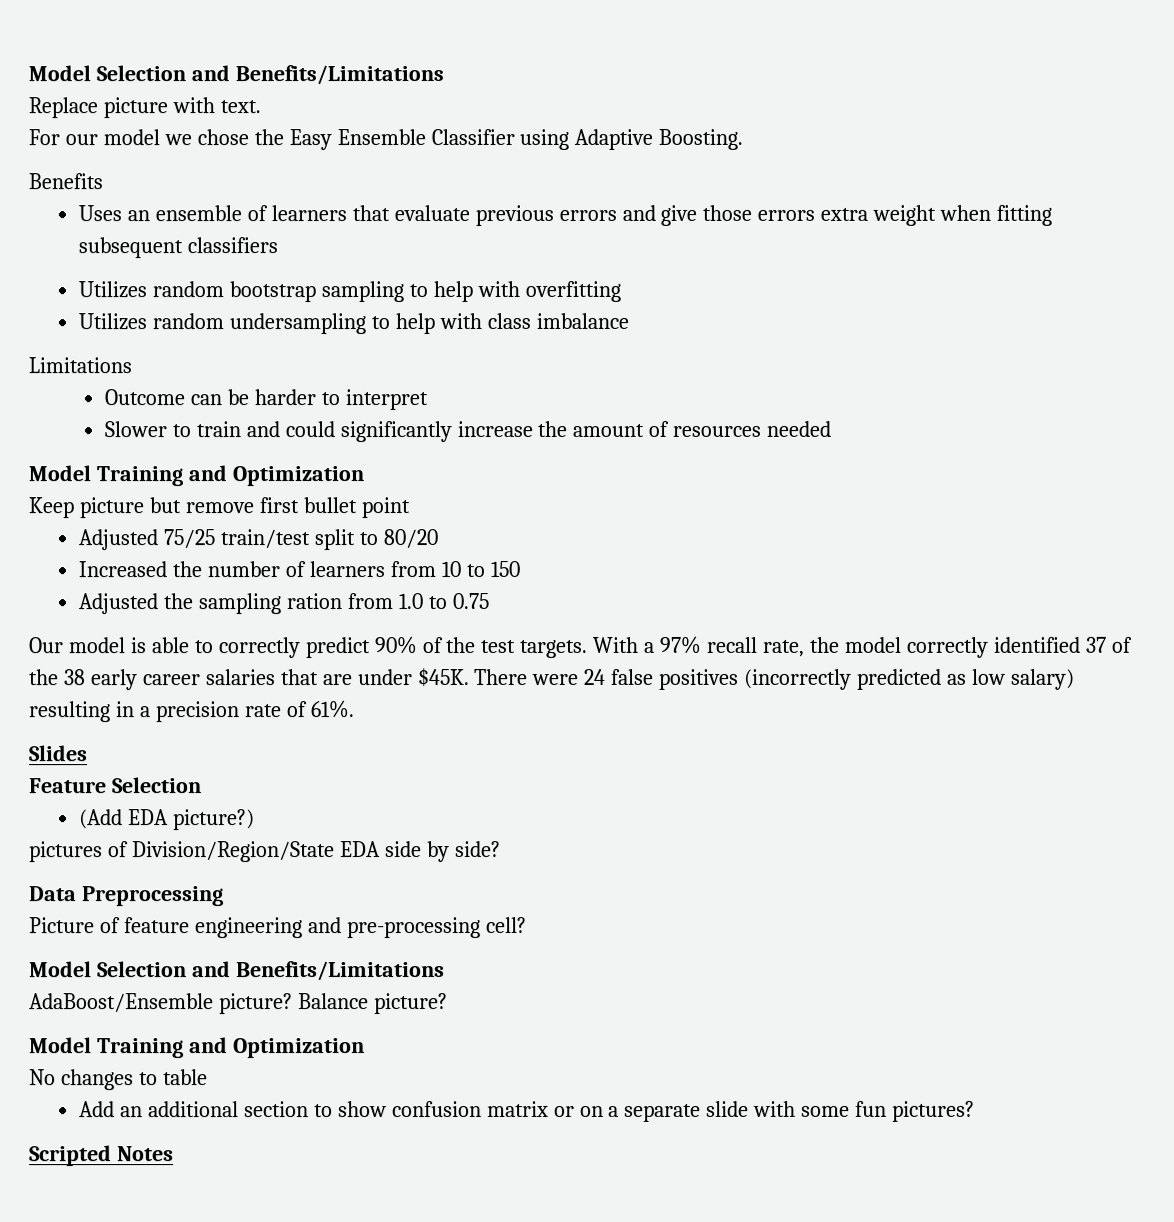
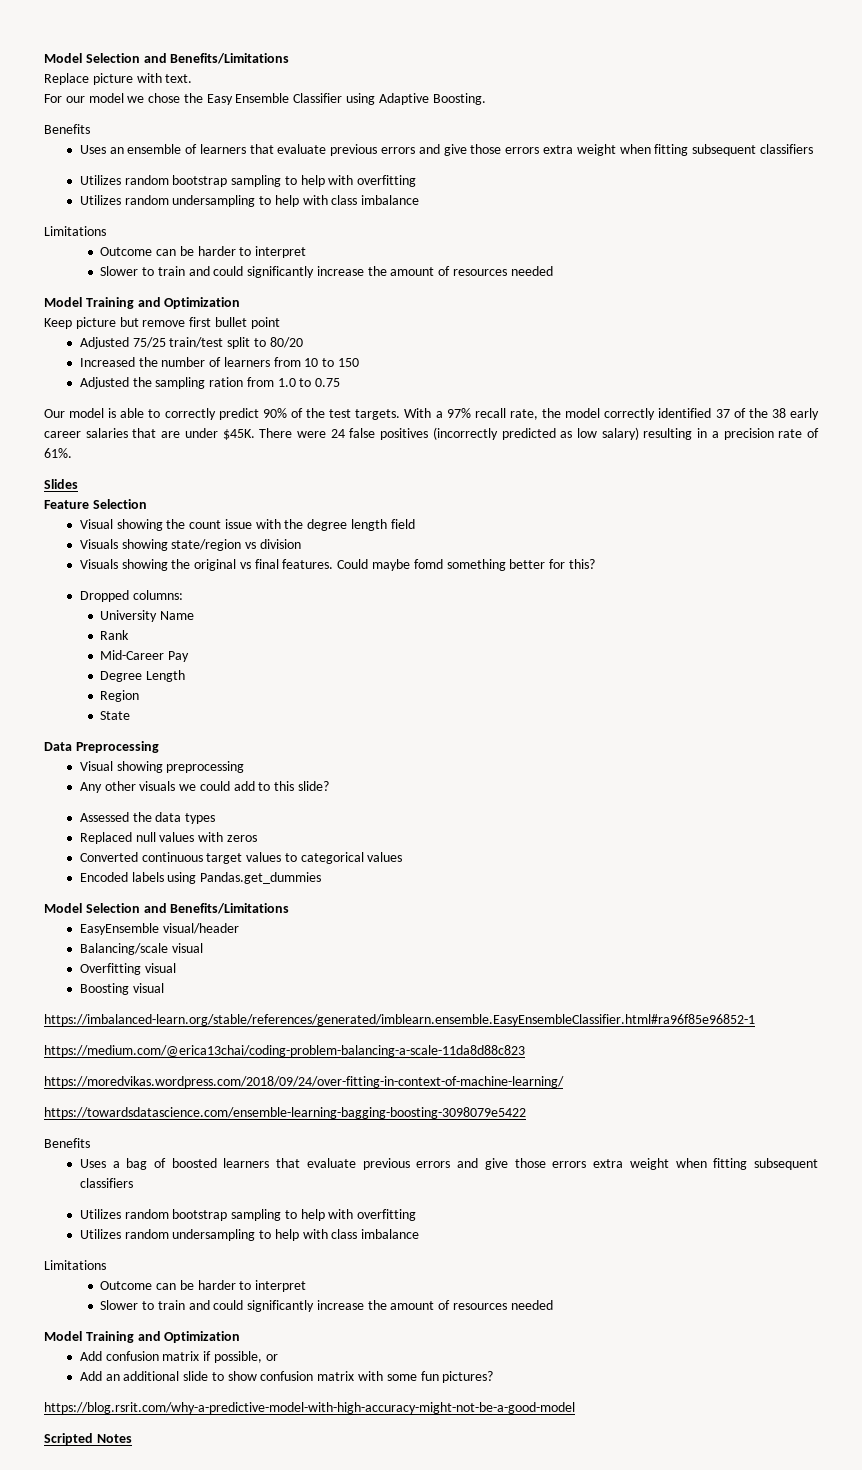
[79,809,255,831] [29,841,501,863] [29,886,224,907] [29,917,527,939] [29,961,445,982] [29,993,448,1015] [29,1037,365,1059] [29,1069,208,1091] (Add EDA picture?) // pictures of Division/Region/State EDA side by side? // Data Preprocessing // Picture of feature engineering and pre-processing cell? // Model Selection and Benefits/Limitations // AdaBoost/Ensemble picture? Balance picture? // Model Training and Optimization // No changes to table -> [79,519,415,531] [79,539,301,551] [79,559,595,571] [79,590,183,602] [100,610,194,622] [100,630,130,640] [100,650,189,662] [100,670,185,682] [100,690,140,702] [100,711,131,720] [44,741,159,753] [79,761,245,773] [79,781,330,793] [79,812,216,824] [79,832,257,844] [79,852,403,864] [79,872,322,884] [44,903,290,914] [79,923,239,935] [79,943,203,955] [79,963,176,975] [79,983,164,995] [44,1014,755,1026] [44,1045,525,1057] [44,1076,564,1088] [44,1107,526,1119] [44,1138,90,1148] [79,1158,818,1170] [79,1178,133,1188] [79,1209,417,1221] [79,1229,420,1241] [44,1260,106,1270] [100,1280,307,1292] [100,1300,553,1312] [44,1331,241,1343] [79,1351,278,1363] Visual showing the count issue with the degree length field // Visuals showing state/region vs division // Visuals showing the original vs final features. Could maybe fomd something better for this? // Dropped columns: // University Name // Rank // Mid-Career Pay // Degree Length // Region // State // Data Preprocessing // Visual showing preprocessing // Any other visuals we could add to this slide? // Assessed the data types // Replaced null values with zeros // Converted continuous target values to categorical values // Encoded labels using Pandas.get_dummies // Model Selection and Benefits/Limitations // EasyEnsemble visual/header // Balancing/scale visual // Overfitting visual // Boosting visual // https://imbalanced-learn.org/stable/references/generated/imblearn.ensemble.EasyEnsembleClassifier.html#ra96f85e96852-1 // https://medium.com/@erica13chai/coding-problem-balancing-a-scale-11da8d88c823 // https://moredvikas.wordpress.com/2018/09/24/over-fitting-in-context-of-machine-learning/ // https://towardsdatascience.com/ensemble-learning-bagging-boosting-3098079e5422 // Benefits // Uses a bag of boosted learners that evaluate previous errors and give those errors extra weight when fitting subsequent classifiers // Utilizes random bootstrap sampling to help with overfitting // Utilizes random undersampling to help with class imbalance // Limitations // Outcome can be harder to interpret // Slower to train and could significantly increase the amount of resources needed // Model Training and Optimization // Add confusion matrix if possible, or
[243,1101,309,1118] section -> [183,1371,209,1381] slide
[553,1100,750,1122] or on a separate slide -> (355, 1376) none
(976, 1111) none -> [44,1402,575,1414] // https://blog.rsrit.com/why-a-predictive-model-with-high-accuracy-might-not-be-a-good-model

